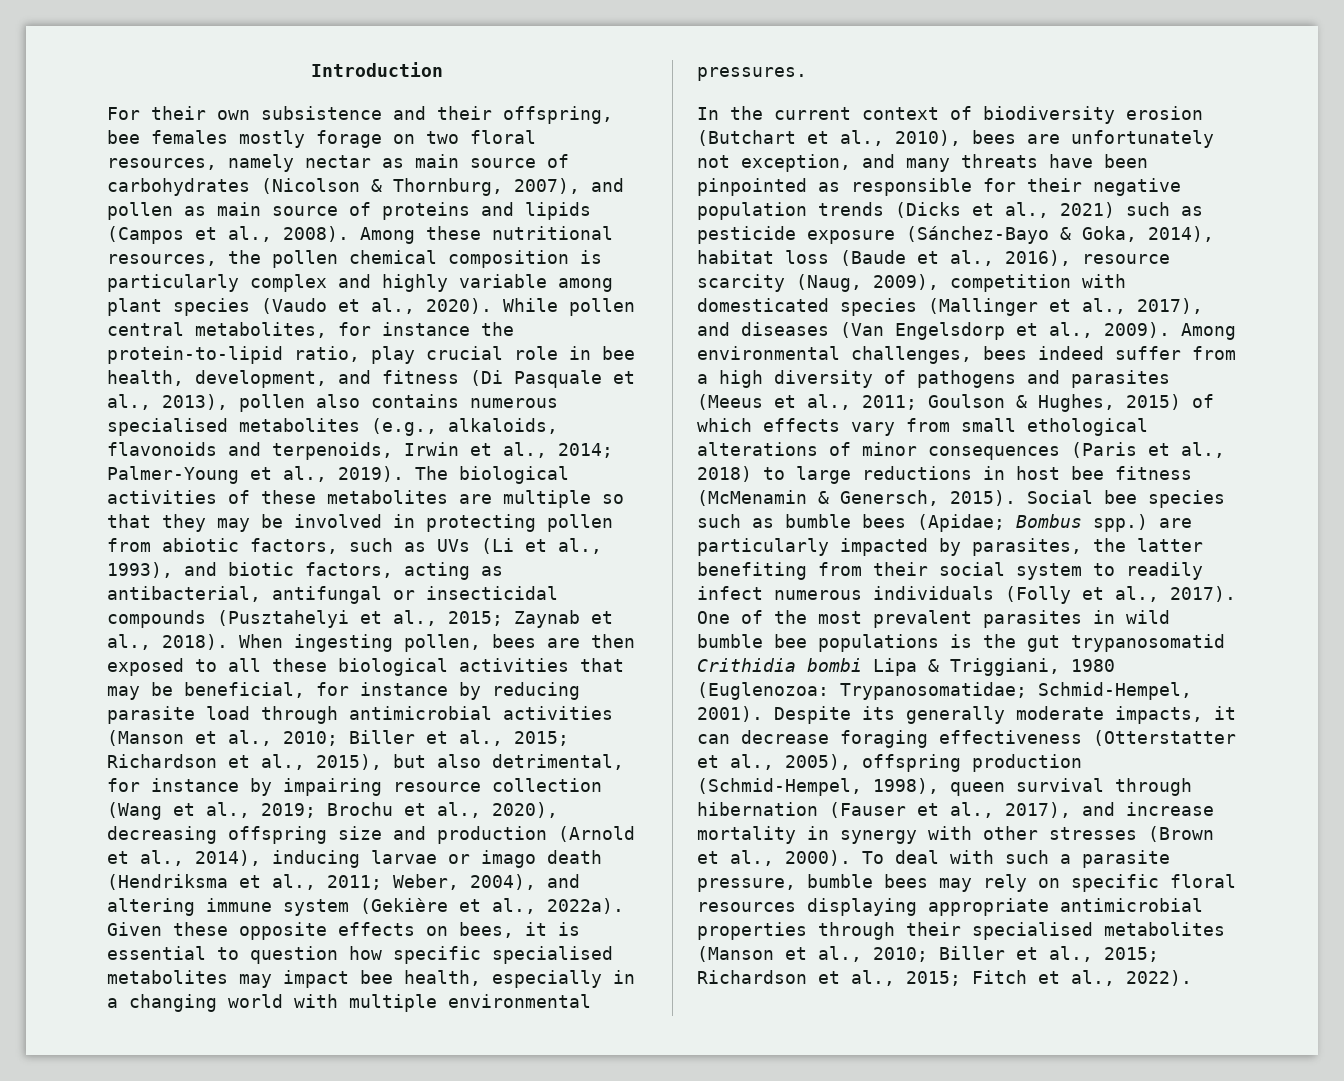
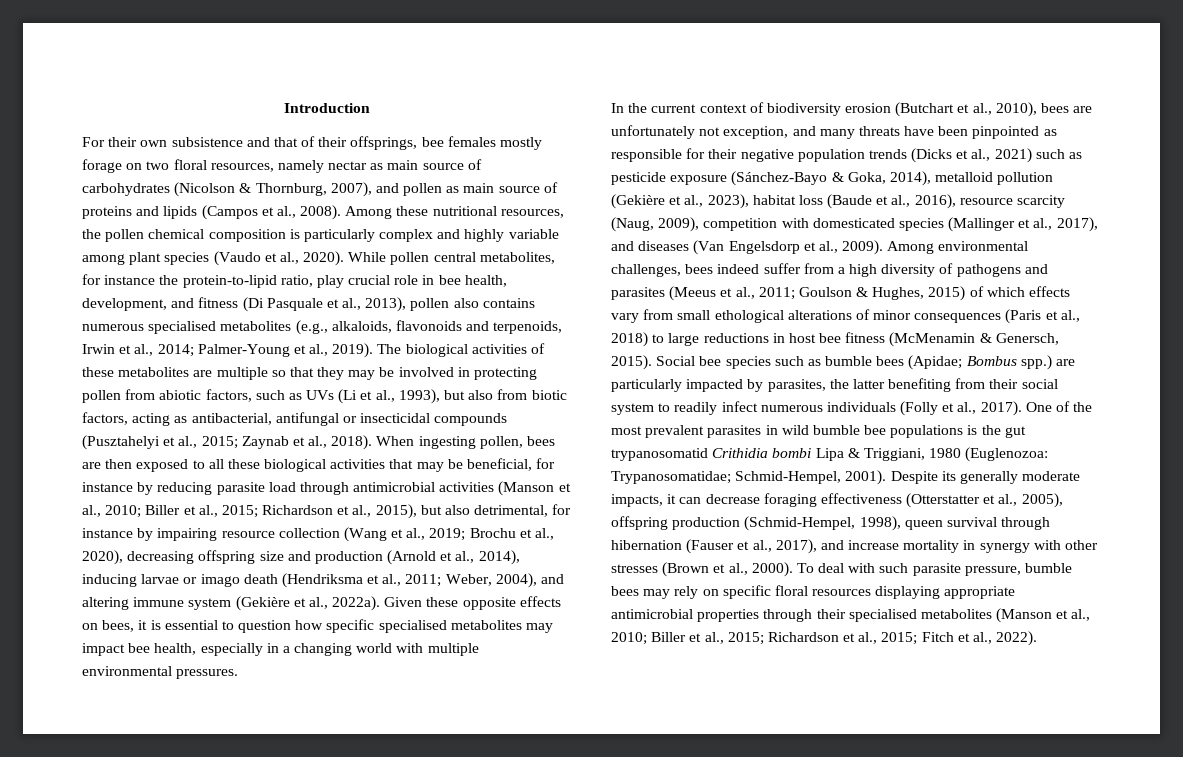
[437,106,613,124] their offspring, -> [273,136,418,150] that of their offsprings,
[184,562,217,576] and -> [444,389,528,400] but also from
(1214, 234) none -> [935,172,1054,185] [611,194,749,209] metalloid pollution (Gekière et al., 2023),
[1060,854,1071,864] a -> (909, 568) none

